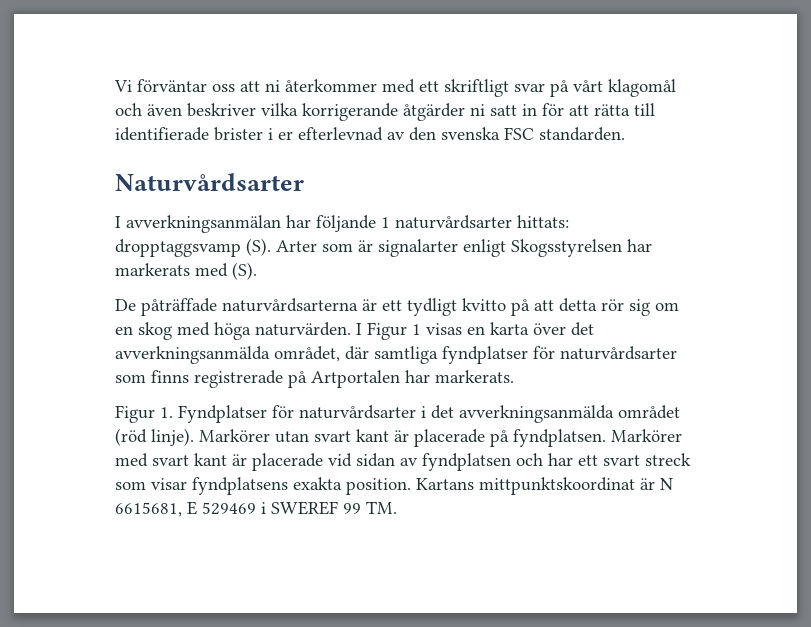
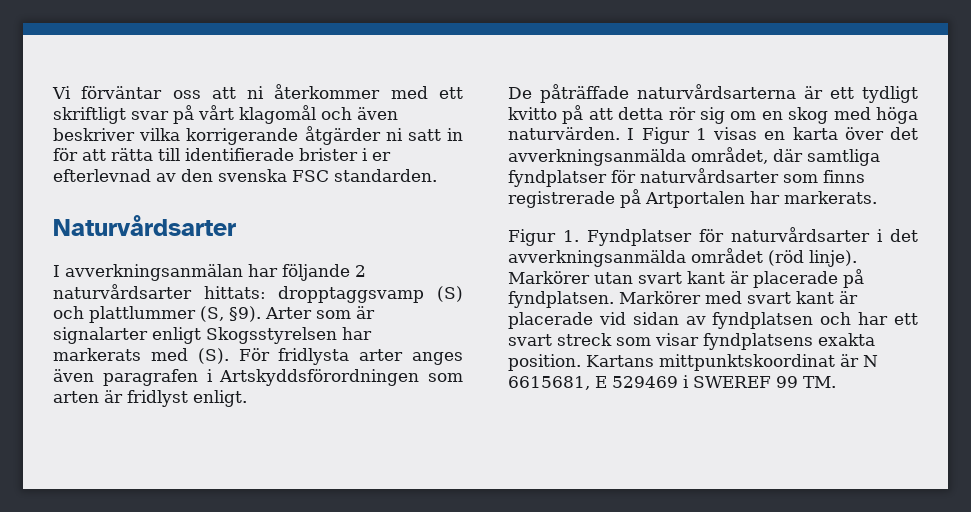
[381,217,390,228] 1 -> [355,265,366,277] 2
[246,238,271,256] (S). -> [437,286,463,302] [53,306,261,323] (S) och plattlummer (S, §9).
(257, 271) none -> [238,348,463,365] [53,369,463,386] [53,390,247,407] För fridlysta arter anges även paragrafen i Artskyddsförordningen som arten är fridlyst enligt.

